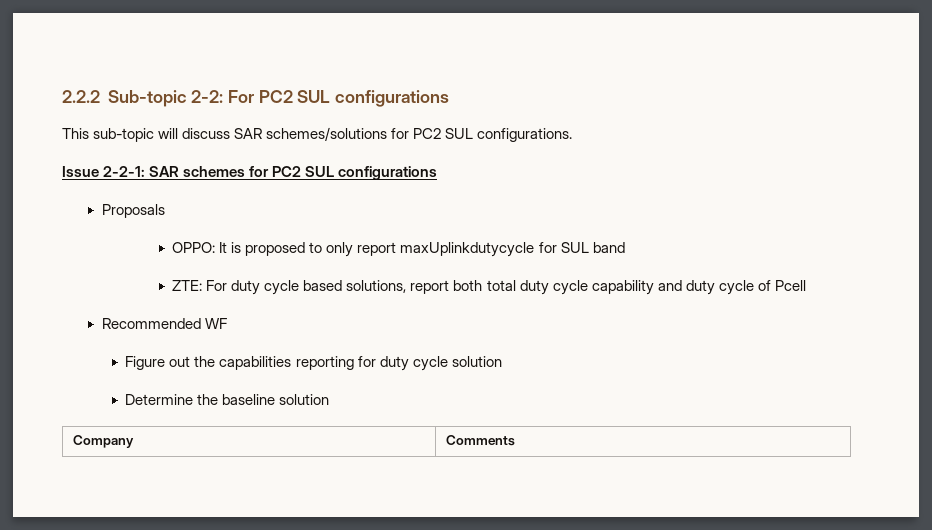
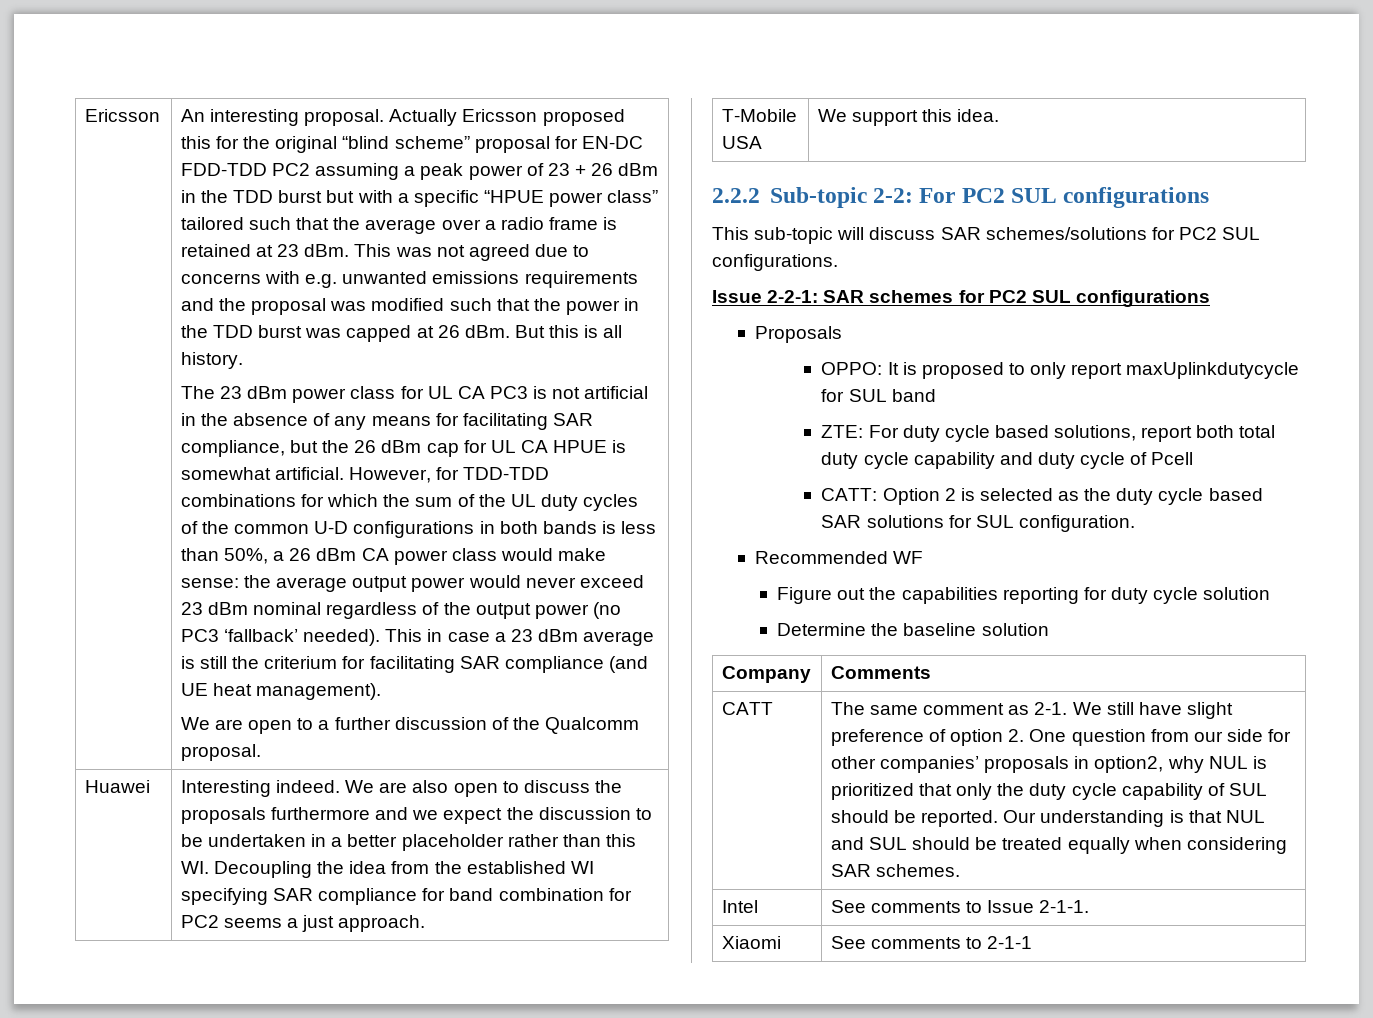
(62, 96) none -> [84,109,160,122] [180,109,625,126] [180,136,643,153] [180,163,659,180] [180,190,659,207] [180,217,618,234] [180,244,590,261] [180,271,638,288] [180,298,640,315] [180,325,623,342] [180,352,243,369] [180,386,649,403] [180,413,593,430] [180,440,627,457] [180,467,550,483] [180,494,639,511] [180,521,657,538] [180,548,607,565] [180,575,644,592] [180,602,621,619] [180,629,655,646] [180,656,648,673] [180,683,382,700] [180,717,640,734] [180,744,261,761] [84,780,150,793] [180,780,622,797] [180,807,652,824] [180,834,636,851] [180,861,594,878] [180,888,632,905] [180,915,426,932] [721,109,797,122] [721,136,762,149] [817,109,1000,126] Ericsson | An interesting proposal. Actually Ericsson proposed this for the original “blind scheme” proposal for EN-DC FDD-TDD PC2 assuming a peak power of 23 + 26 dBm in the TDD burst but with a specific “HPUE power class” tailored such that the average over a radio frame is retained at 23 dBm. This was not agreed due to concerns with e.g. unwanted emissions requirements and the proposal was modified such that the power in the TDD burst was capped at 26 dBm. But this is all history. // The 23 dBm power class for UL CA PC3 is not artificial in the absence of any means for facilitating SAR compliance, but the 26 dBm cap for UL CA HPUE is somewhat artificial. However, for TDD-TDD combinations for which the sum of the UL duty cycles of the common U-D configurations in both bands is less than 50%, a 26 dBm CA power class would make sense: the average output power would never exceed 23 dBm nominal regardless of the output power (no PC3 ‘fallback’ needed). This in case a 23 dBm average is still the criterium for facilitating SAR compliance (and UE heat management). // We are open to a further discussion of the Qualcomm proposal. // Huawei | Interesting indeed. We are also open to discuss the proposals furthermore and we expect the discussion to be undertaken in a better placeholder rather than this WI. Decoupling the idea from the established WI specifying SAR compliance for band combination for PC2 seems a just approach. // T-Mobile USA | We support this idea. //
(806, 285) none -> [821,488,1263,505] [821,515,1135,532] // CATT: Option 2 is selected as the duty cycle based SAR solutions for SUL configuration.
(515, 440) none -> [721,702,773,715] [830,702,1233,719] [830,729,1292,746] [830,756,1267,773] [830,783,1267,800] [830,810,1265,827] [830,837,1287,854] [830,864,961,877] [721,900,758,913] [830,900,1090,913] [721,936,781,949] [830,936,1033,949] // CATT | The same comment as 2-1. We still have slight preference of option 2. One question from our side for other companies’ proposals in option2, why NUL is prioritized that only the duty cycle capability of SUL should be reported. Our understanding is that NUL and SUL should be treated equally when considering SAR schemes. // Intel | See comments to Issue 2-1-1. // Xiaomi | See comments to 2-1-1

